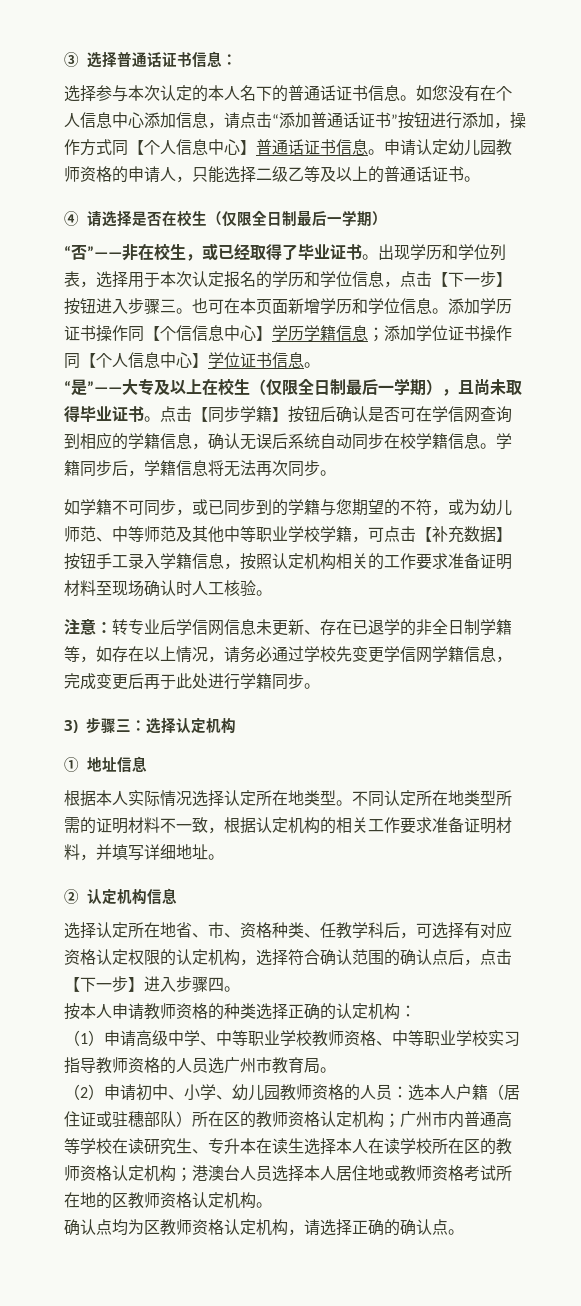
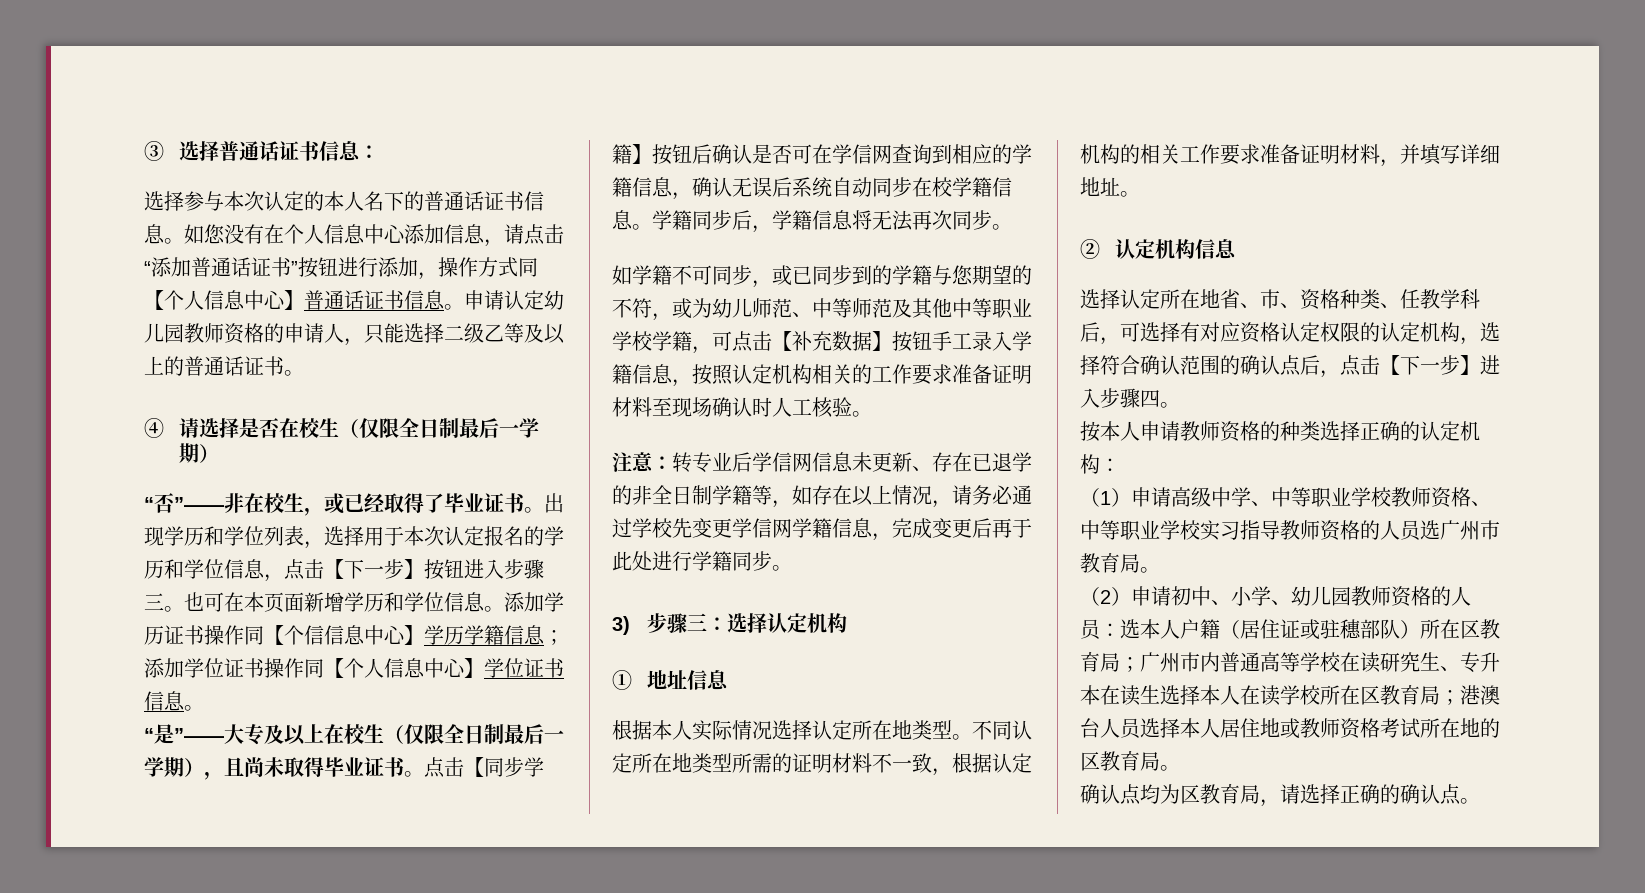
[240,1111,384,1128] 的教师资格认定机构 -> [1480,619,1500,639] [1080,652,1120,672] 教育局
[480,1138,512,1155] [64,1165,176,1182] 的教师资格认定机构 -> [1380,685,1440,705] 教育局
[144,1192,256,1209] 师资格认定机构 -> [1120,751,1160,771] 育局
[176,1219,288,1236] 师资格认定机构 -> [1220,784,1260,804] 育局

